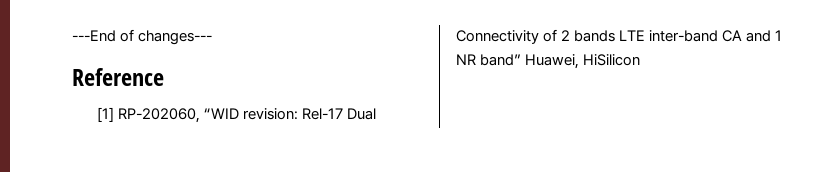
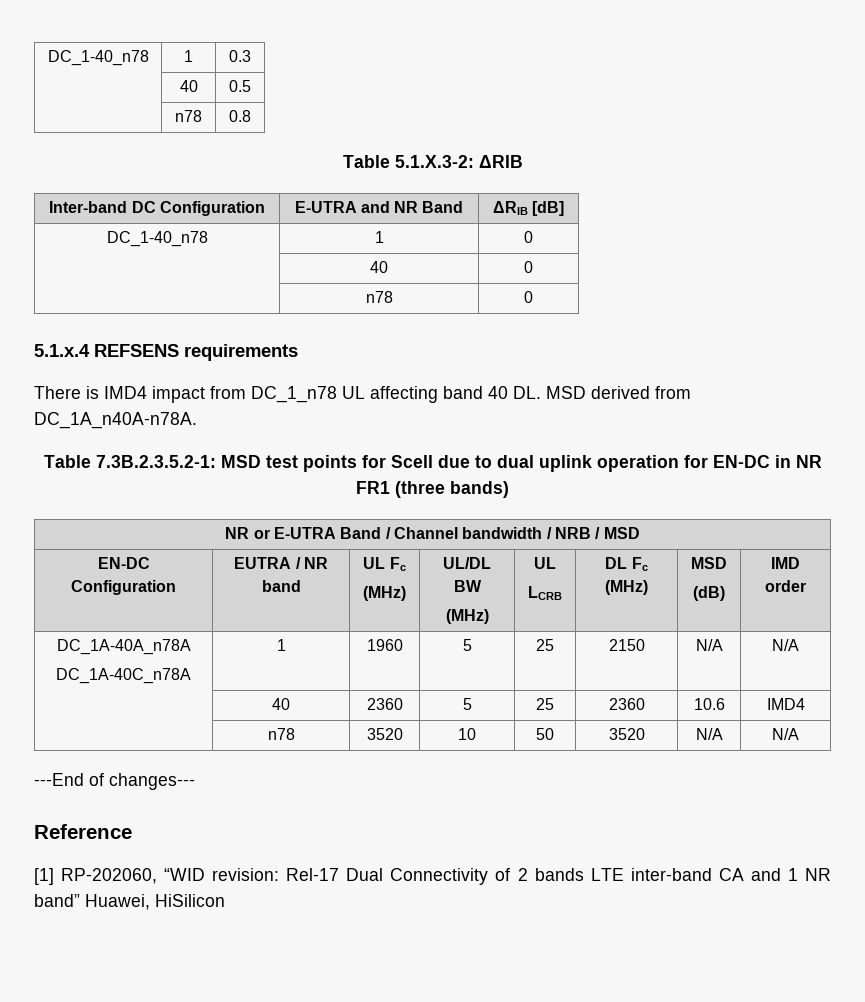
(72, 36) none -> [47,50,149,66] [184,50,193,62] [229,50,251,62] [179,80,198,92] [229,80,251,92] [175,110,202,122] [229,110,251,122] [342,155,523,168] [49,201,265,216] [294,201,464,213] [492,201,565,216] [106,231,208,247] [374,231,384,243] [524,231,533,243] [370,261,388,273] [524,261,533,273] [365,291,393,303] [524,291,533,303] [34,344,298,361] [34,386,691,403] [34,412,197,429] [43,455,822,472] [356,481,509,498] [225,527,640,539] [97,557,150,569] [71,580,176,595] [234,557,328,569] [261,580,301,592] [363,557,406,571] [363,586,406,601] [443,557,491,569] [453,580,482,592] [445,609,489,624] [534,557,556,569] [528,586,562,600] [605,557,648,571] [605,580,648,595] [691,557,727,569] [693,586,725,601] [771,557,800,569] [765,580,806,592] [56,639,191,655] [56,668,191,684] [276,639,286,651] [366,639,403,651] [462,639,472,651] [536,639,554,651] [608,639,645,651] [695,639,723,651] [772,639,799,651] [272,698,290,710] [366,698,403,710] [462,698,472,710] [536,698,554,710] [608,698,645,710] [693,698,725,710] [766,698,805,710] [267,728,295,740] [366,728,403,740] [458,728,476,740] [536,728,554,740] [608,728,645,740] [695,728,723,740] [772,728,799,740] DC_1-40_n78 | 1 | 0.3 // | 40 | 0.5 // | n78 | 0.8 // Table 5.1.X.3-2: ΔRIB // Inter-band DC Configuration | E-UTRA and NR Band | ΔRIB [dB] // DC_1-40_n78 | 1 | 0 // | 40 | 0 // | n78 | 0 // 5.1.x.4 REFSENS requirements // There is IMD4 impact from DC_1_n78 UL affecting band 40 DL. MSD derived from DC_1A_n40A-n78A. // Table 7.3B.2.3.5.2-1: MSD test points for Scell due to dual uplink operation for EN-DC in NR FR1 (three bands) // NR or E-UTRA Band / Channel bandwidth / NRB / MSD // EN-DC Configuration | EUTRA / NR band | UL Fc // (MHz) | UL/DL BW // (MHz) | UL // LCRB | DL Fc (MHz) | MSD // (dB) | IMD order // DC_1A-40A_n78A // DC_1A-40C_n78A | 1 | 1960 | 5 | 25 | 2150 | N/A | N/A // | 40 | 2360 | 5 | 25 | 2360 | 10.6 | IMD4 // | n78 | 3520 | 10 | 50 | 3520 | N/A | N/A //

